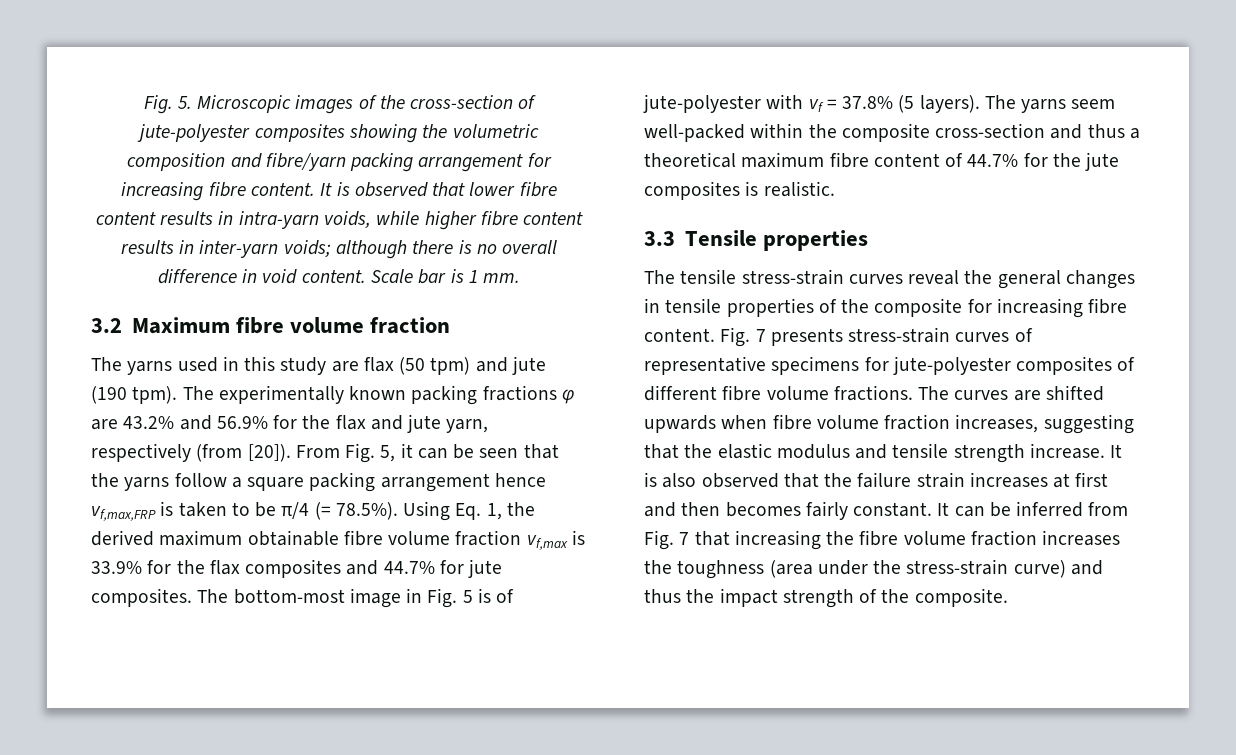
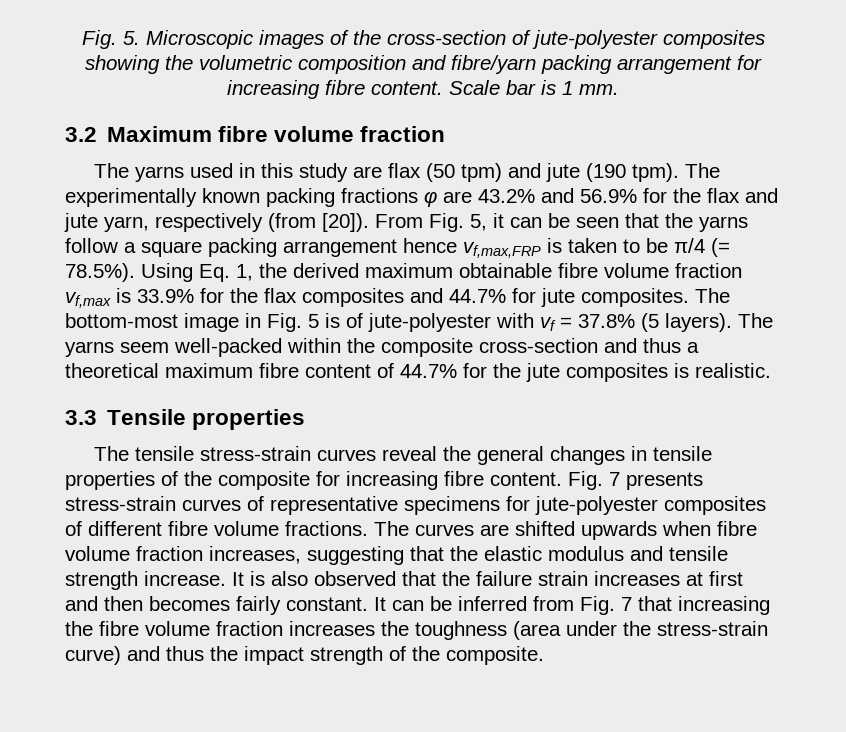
[320,182,557,197] [95,211,584,230] [120,240,558,259] [157,269,366,284] It is observed that lower fibre content results in intra-yarn voids, while higher fibre content results in inter-yarn voids; although there is no overall difference in void content. -> (443, 88) none

